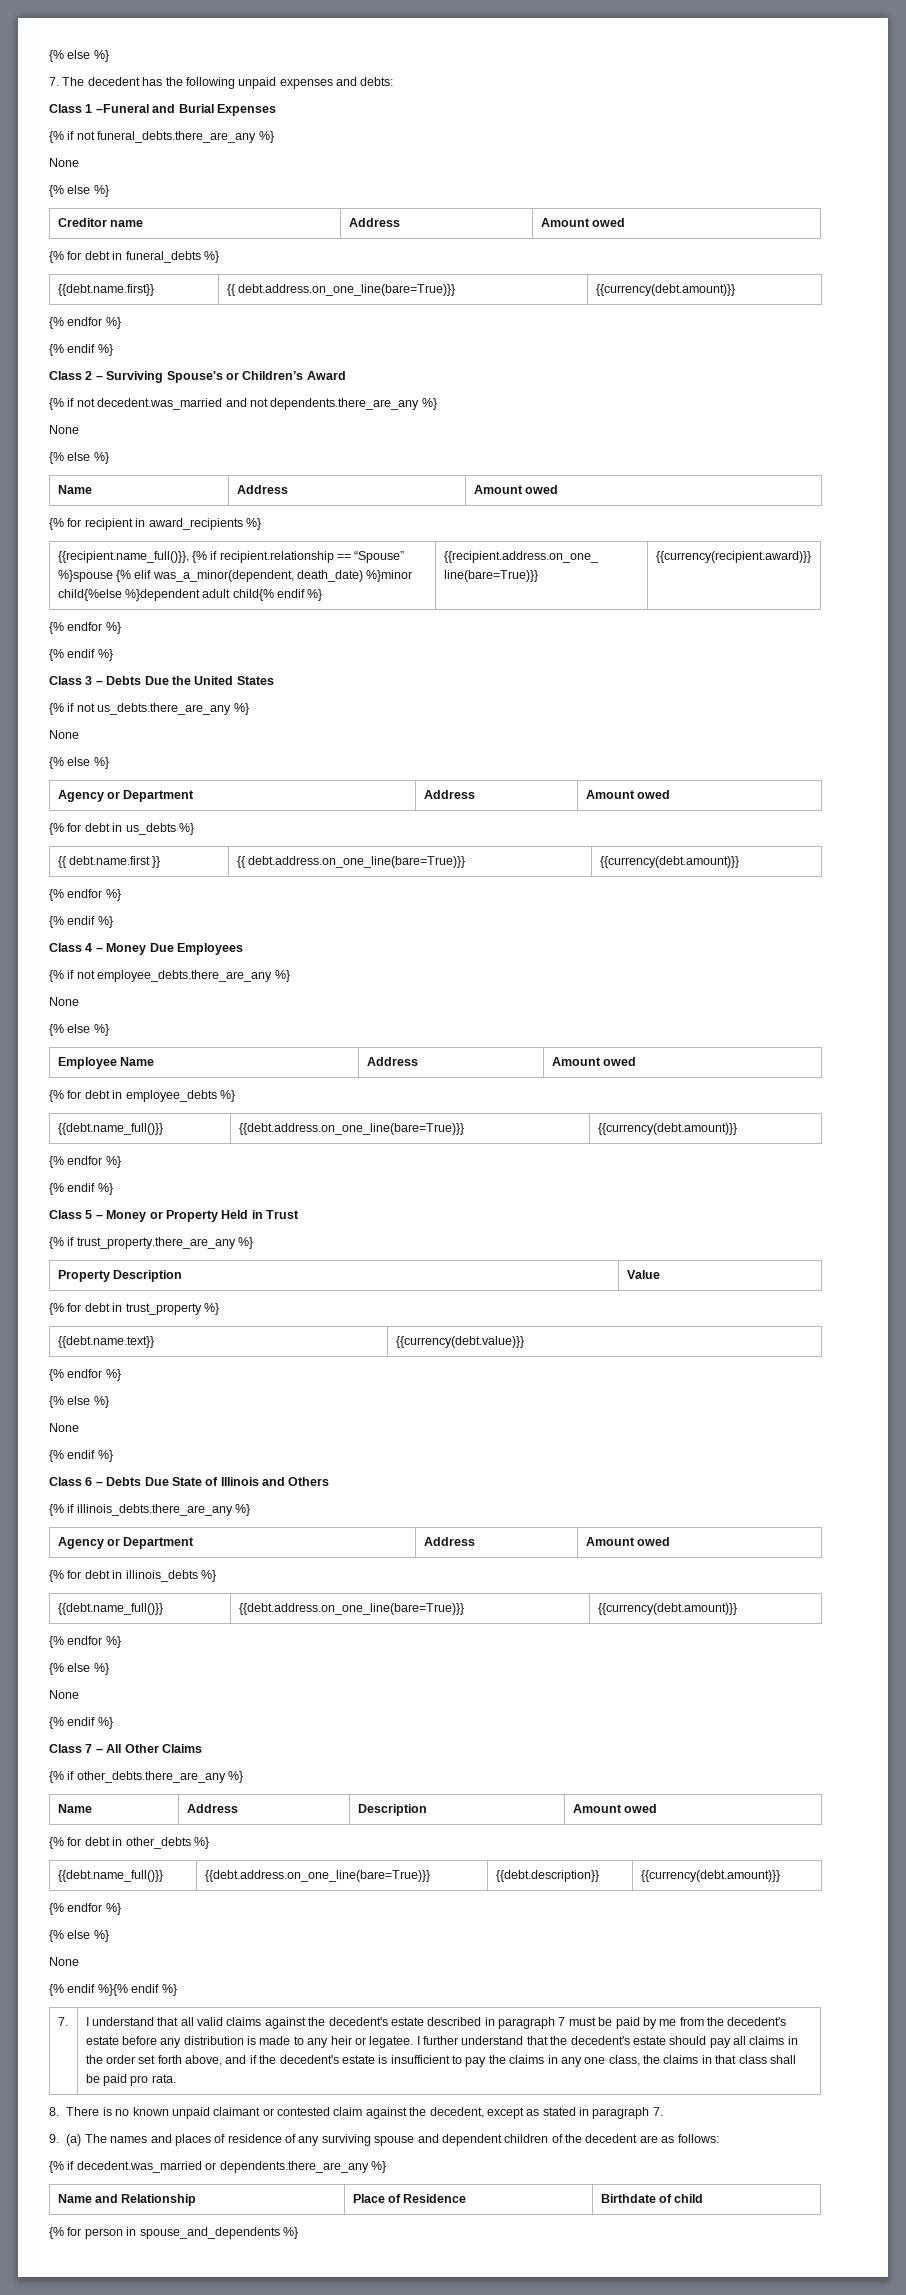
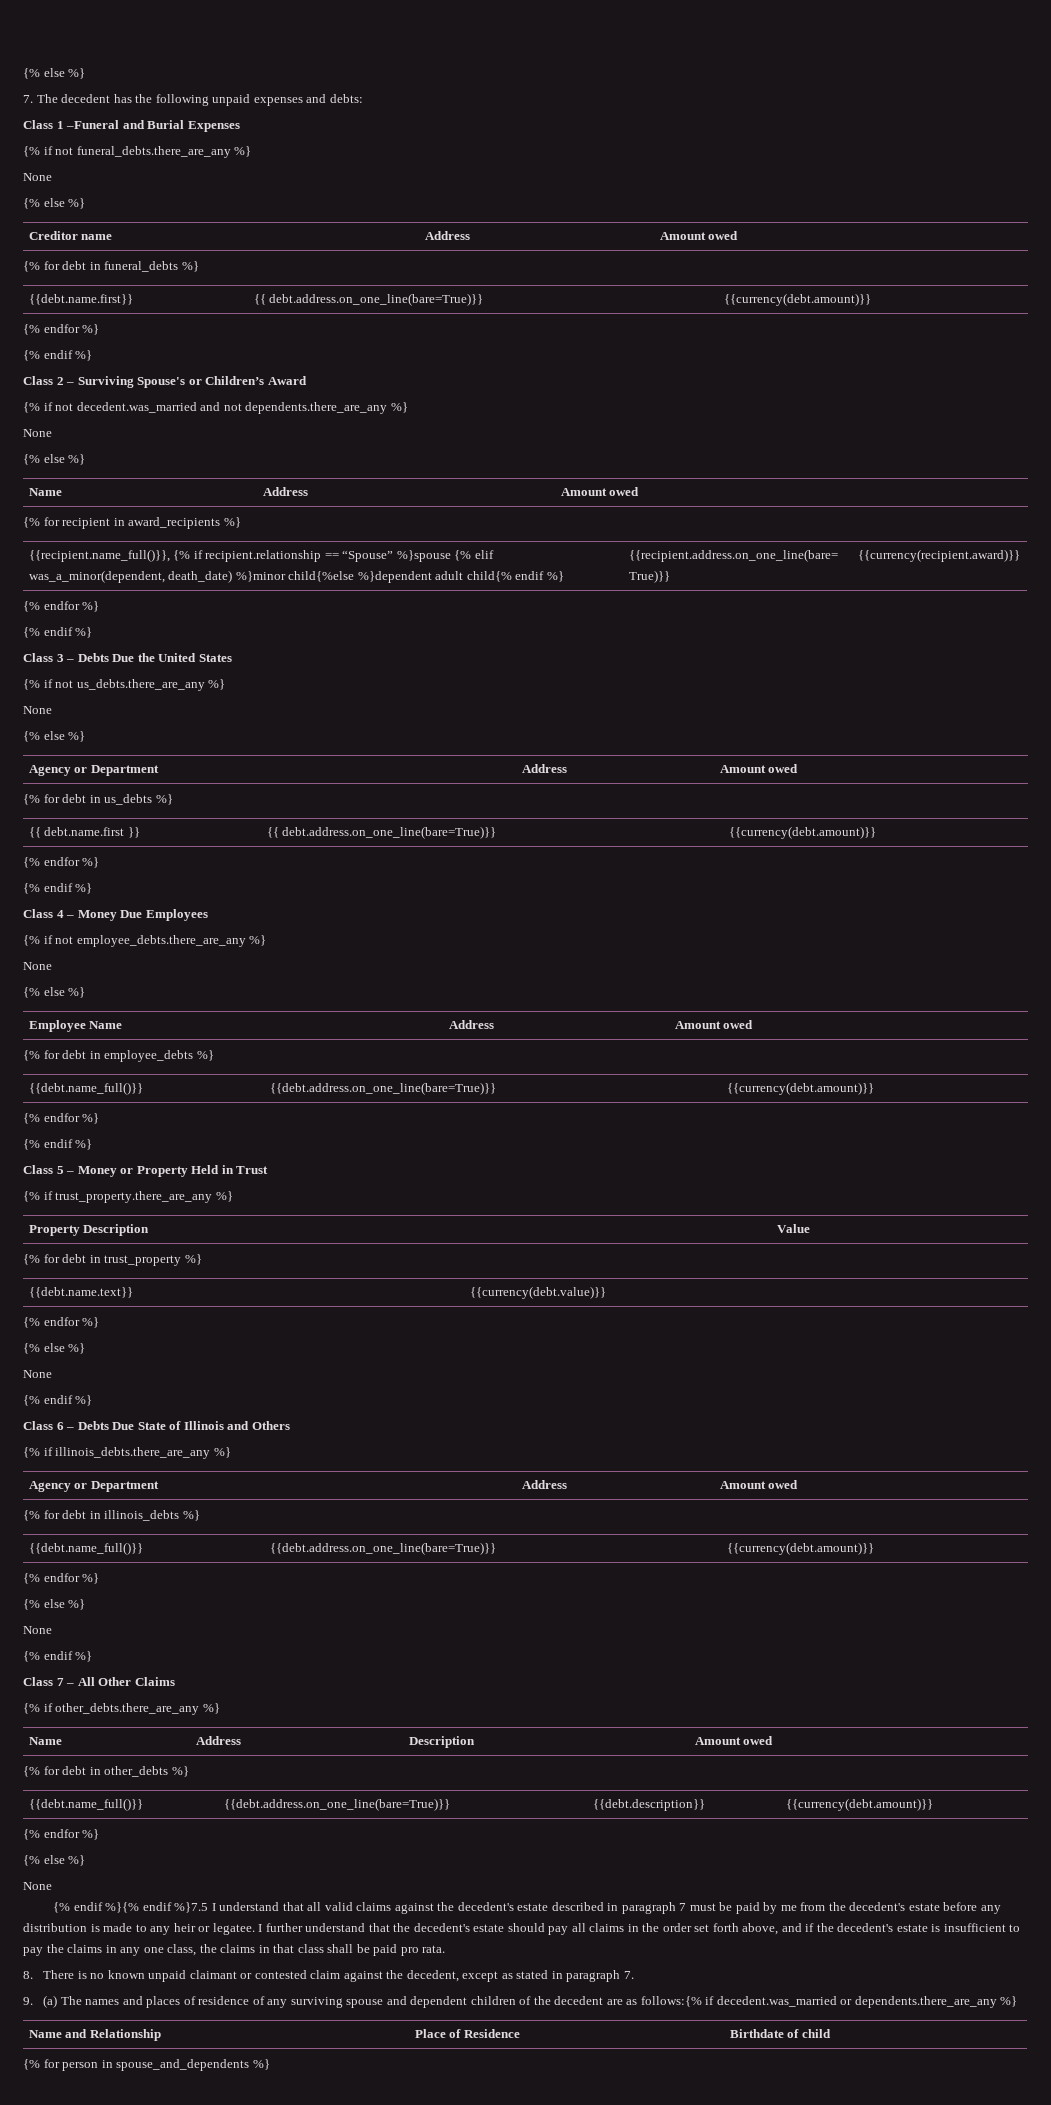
[161,1984,177,1996] [57,2017,68,2026] %} // 7. | -> [174,1902,209,1913] %}7.5
[677,2134,719,2143] [49,2161,64,2173] follows: // {% -> [640,1996,702,2007] follows:{%

